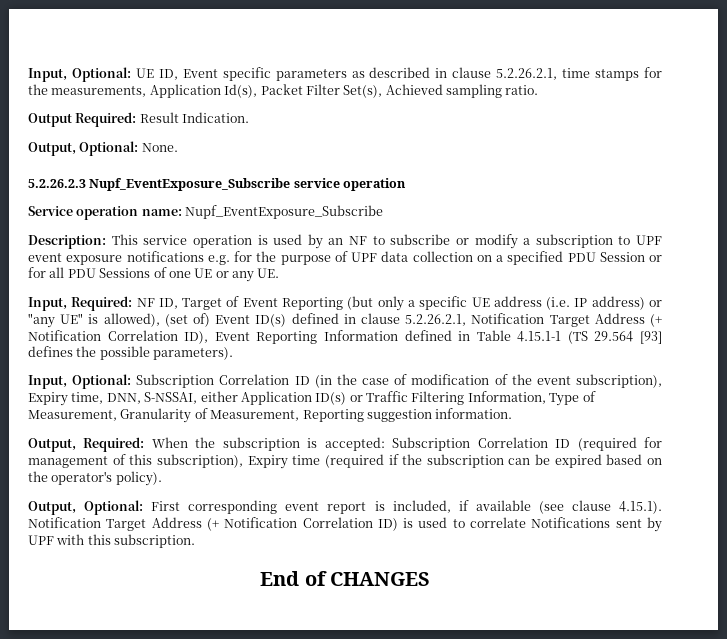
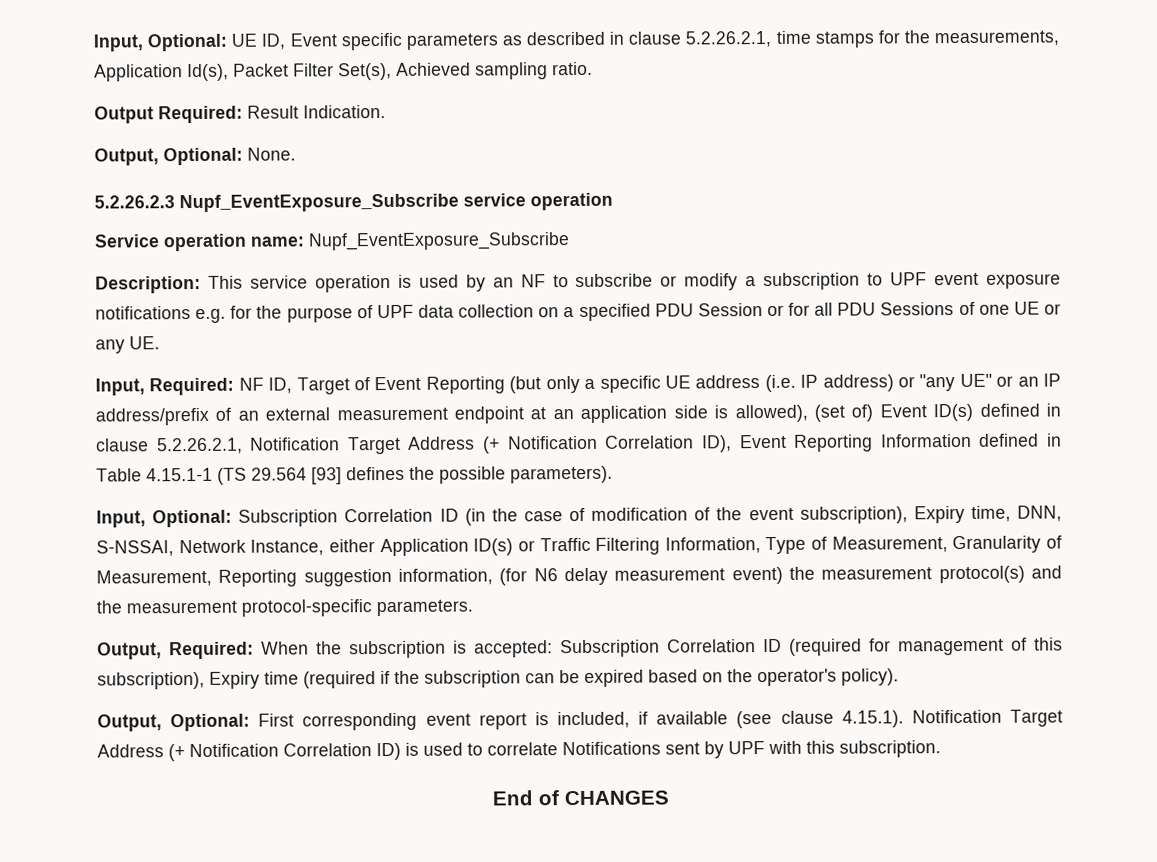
(84, 318) none -> [996,373,1061,387] [95,405,708,426] or an IP address/prefix of an external measurement endpoint at an application side
(198, 398) none -> [178,539,325,556] Network Instance,
[435,408,513,419] information. -> [397,565,1062,586] [96,599,473,617] information, (for N6 delay measurement event) the measurement protocol(s) and the measurement protocol-specific parameters.

